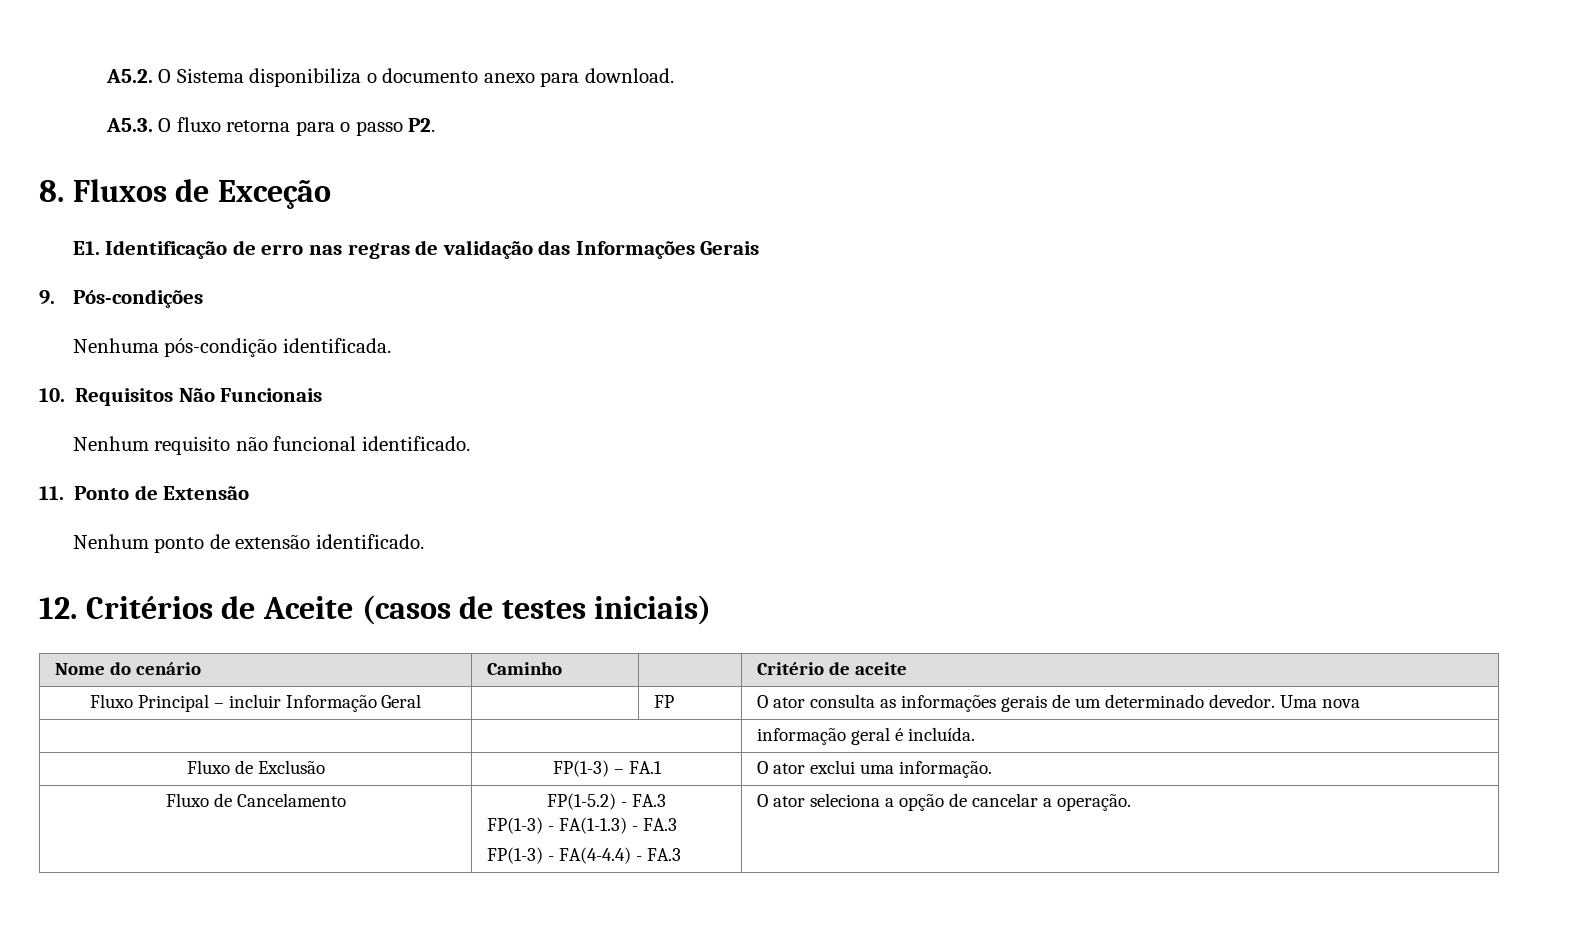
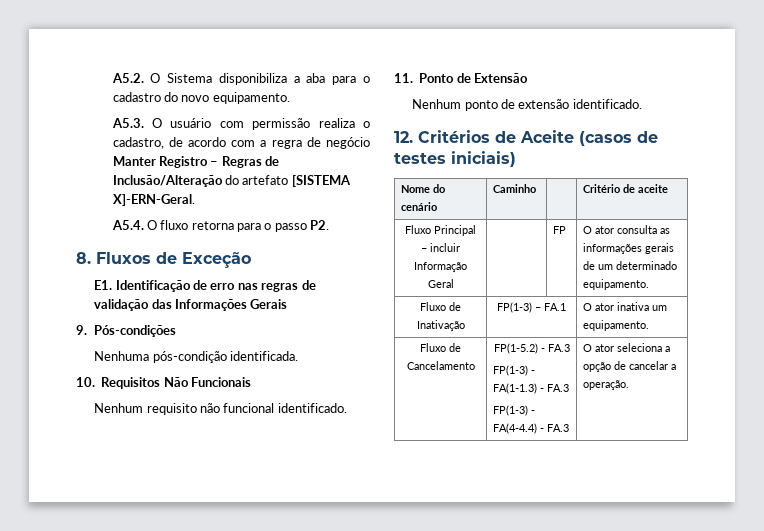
[366,68,674,87] [105,118,153,132] o documento anexo para download. // A5.3. -> [293,73,370,85] [112,92,290,104] [111,118,370,130] [112,137,370,149] [112,156,280,168] [112,175,351,187] [112,194,195,206] [111,220,144,230] a aba para o cadastro do novo equipamento. // A5.3. O usuário com permissão realiza o cadastro, de acordo com a regra de negócio Manter Registro – Regras de Inclusão/Alteração do artefato [SISTEMA X]-ERN-Geral. // A5.4.
[1209,694,1361,708] [757,727,976,745] [186,760,325,774] devedor. Uma nova // | | informação geral é incluída. // Fluxo de Exclusão -> [583,279,650,290] [420,302,461,311] [416,320,465,331] equipamento. // Fluxo de Inativação
[810,760,993,778] exclui uma informação. -> [617,302,668,311] [583,320,650,331] inativa um equipamento.

